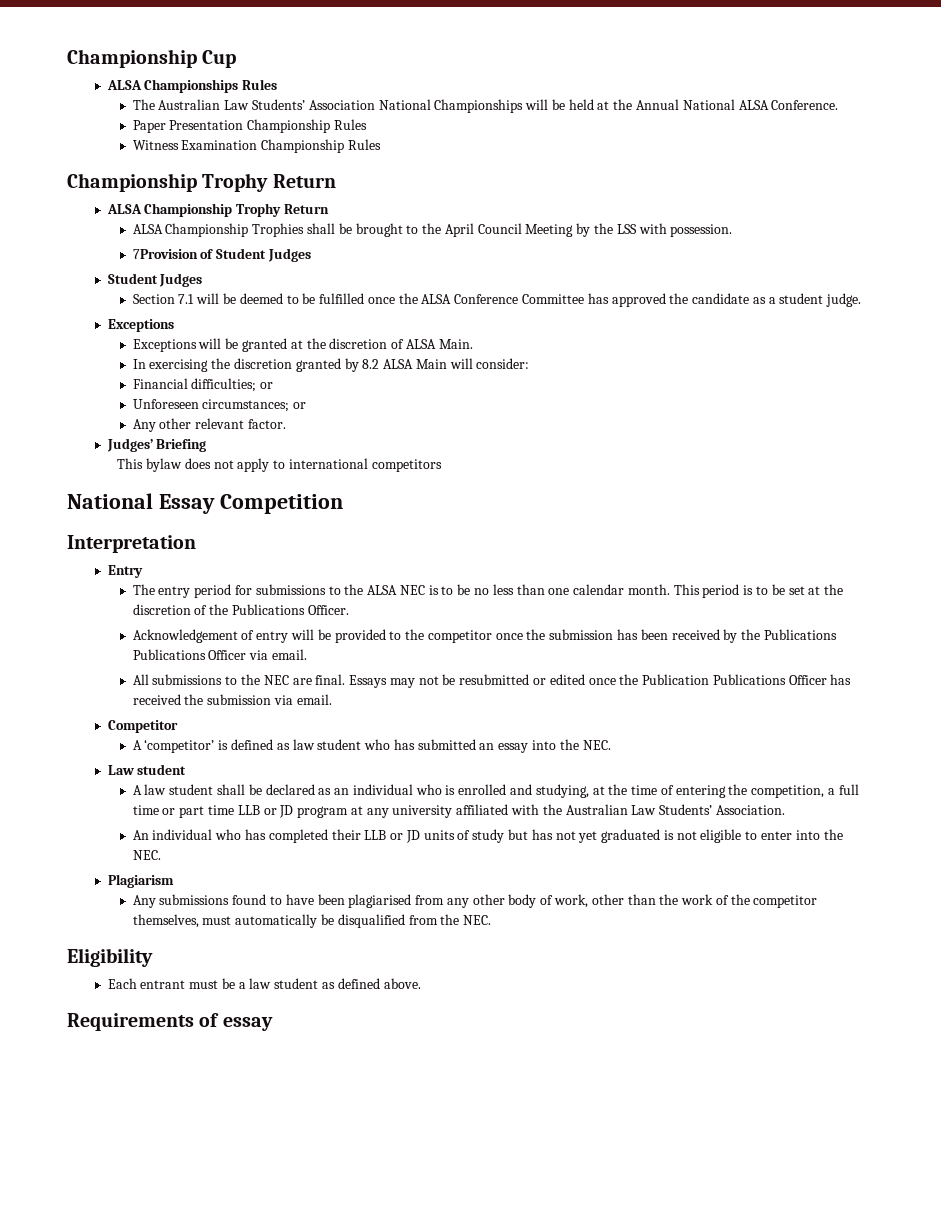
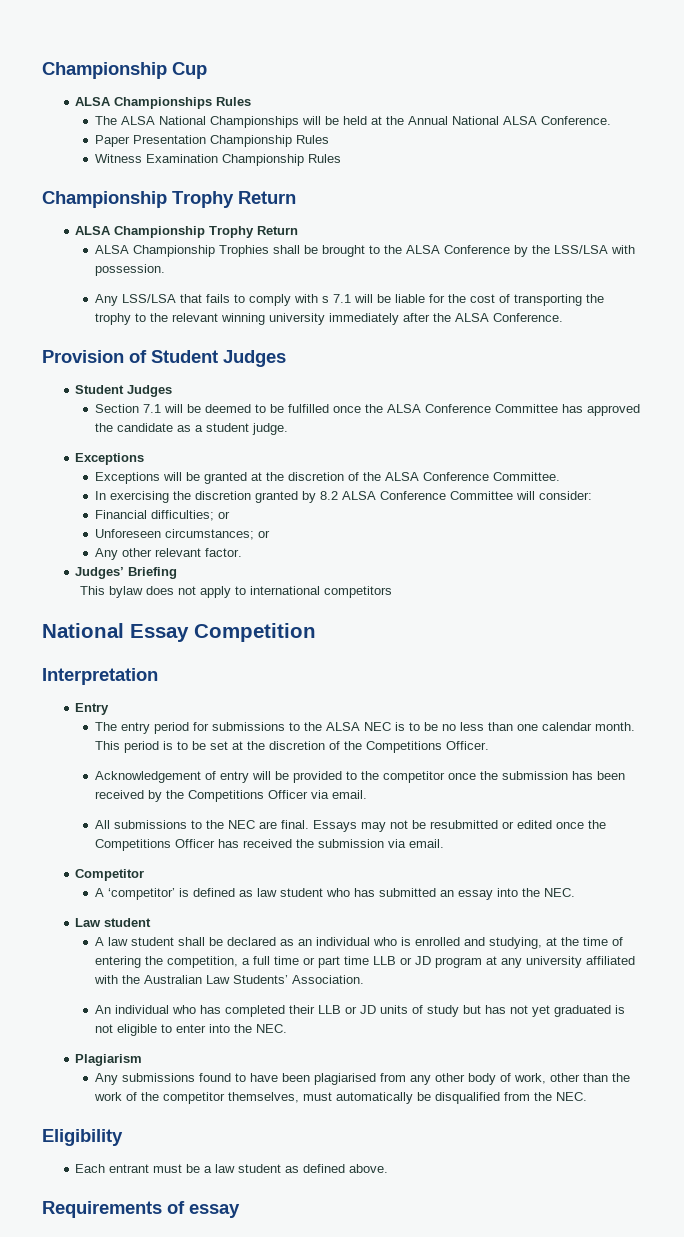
[158,99,375,110] Australian Law Students’ Association -> [120,116,155,125] ALSA
[444,223,637,237] April Council Meeting by the LSS -> [405,245,608,257] ALSA Conference by the LSS/LSA
[132,249,198,259] 7Provision -> [94,294,604,306] [94,313,563,325] [42,350,124,363] Any LSS/LSA that fails to comply with s 7.1 will be liable for the cost of transporting the trophy to the relevant winning university immediately after the ALSA Conference. // Provision
[405,339,473,349] ALSA Main. -> [362,472,560,481] the ALSA Conference Committee.
[415,359,447,369] Main -> [379,491,513,500] Conference Committee
[231,604,305,615] Publications -> [365,741,442,753] Competitions
[763,629,837,640] [132,649,206,660] Publications Publications -> [187,790,264,802] Competitions
[642,674,786,685] Publication Publications -> [94,839,171,851] Competitions

